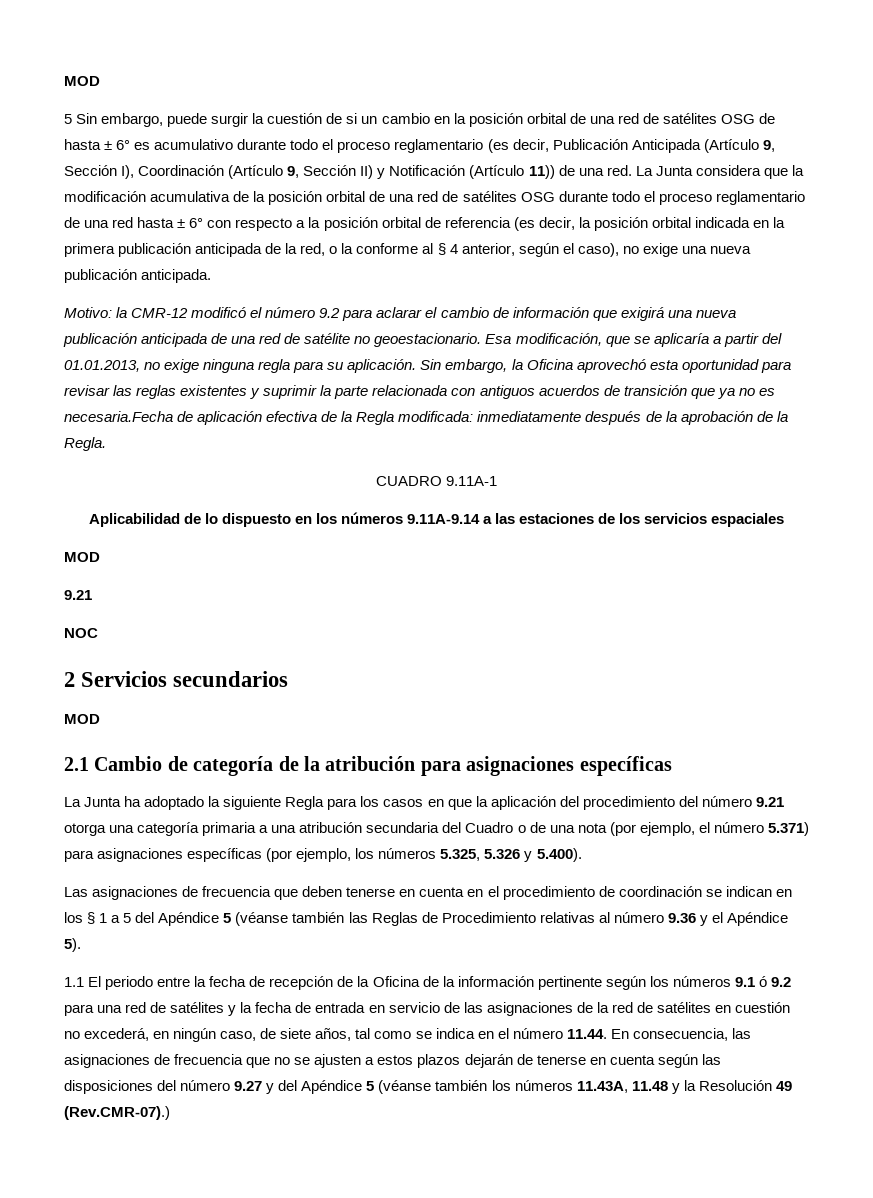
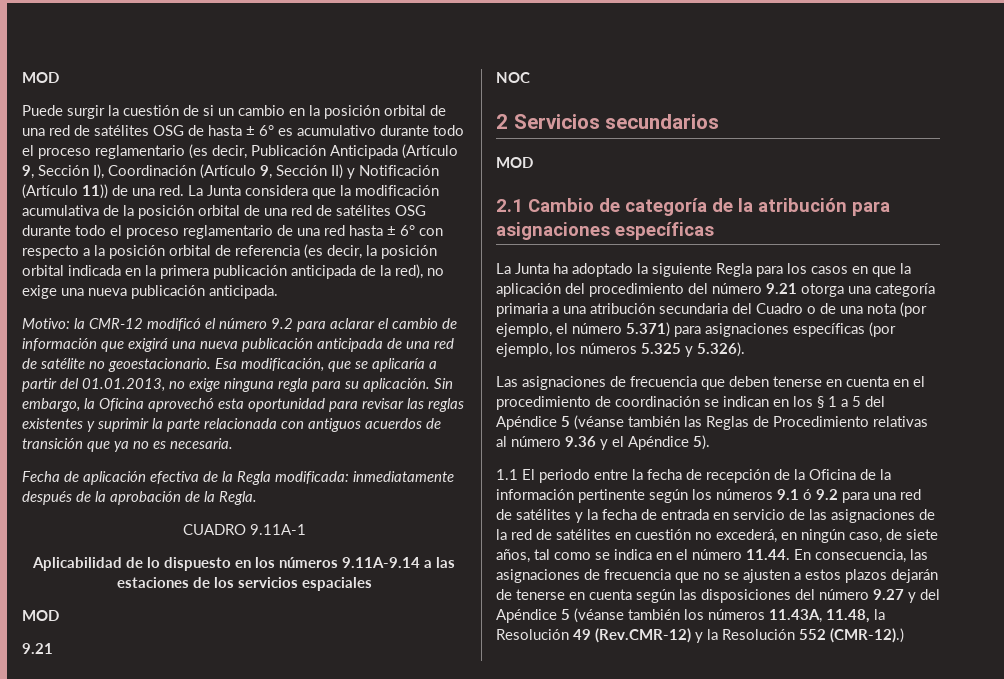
[64,76,100,86] [64,113,208,127] MOD // 5 Sin embargo, puede -> [22,72,59,83] [22,105,63,116] MOD // Puede
[300,243,619,257] red, o la conforme al § 4 anterior, según el caso), -> [395,264,423,279] red),
[64,411,173,422] necesaria.Fecha -> [170,438,233,449] [22,471,60,482] necesaria. // Fecha
[440,848,582,862] 5.325, 5.326 y 5.400). -> [641,342,745,357] 5.325 y 5.326).
[631,1081,668,1091] 11.48 -> [826,609,885,623] [496,628,691,643] 11.48, la Resolución 49 (Rev.CMR-12)
[775,1081,792,1091] [64,1106,170,1120] 49 (Rev.CMR-07).) -> [799,628,904,643] 552 (CMR-12).)

